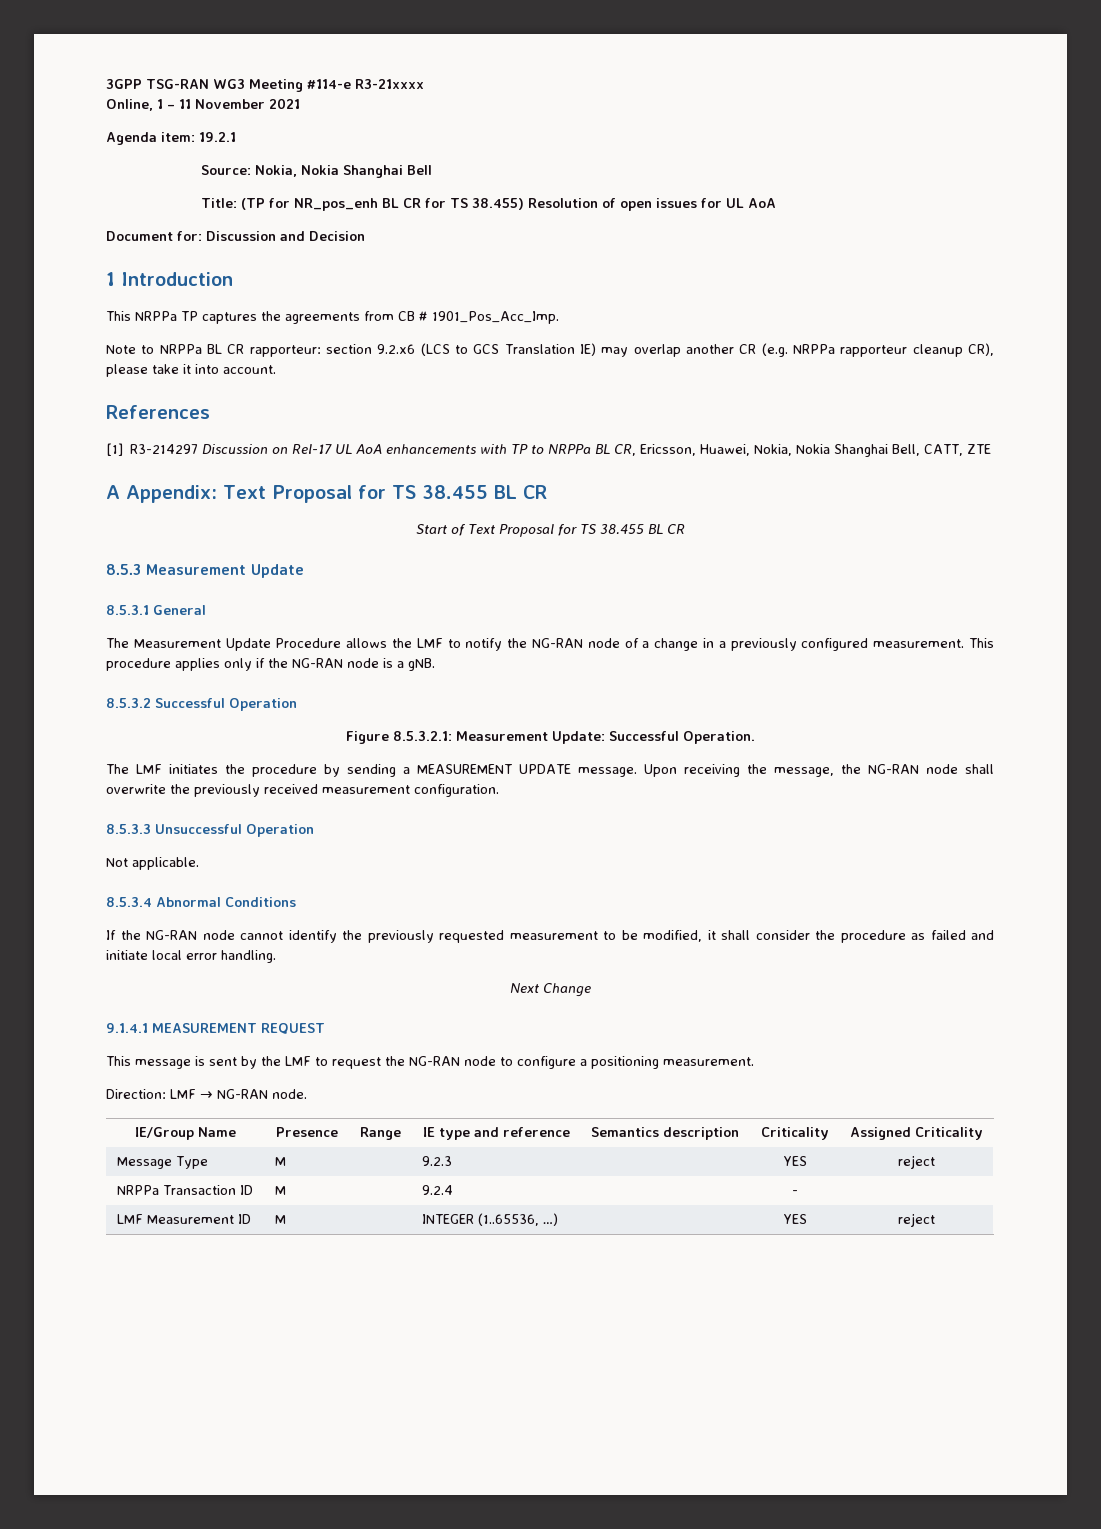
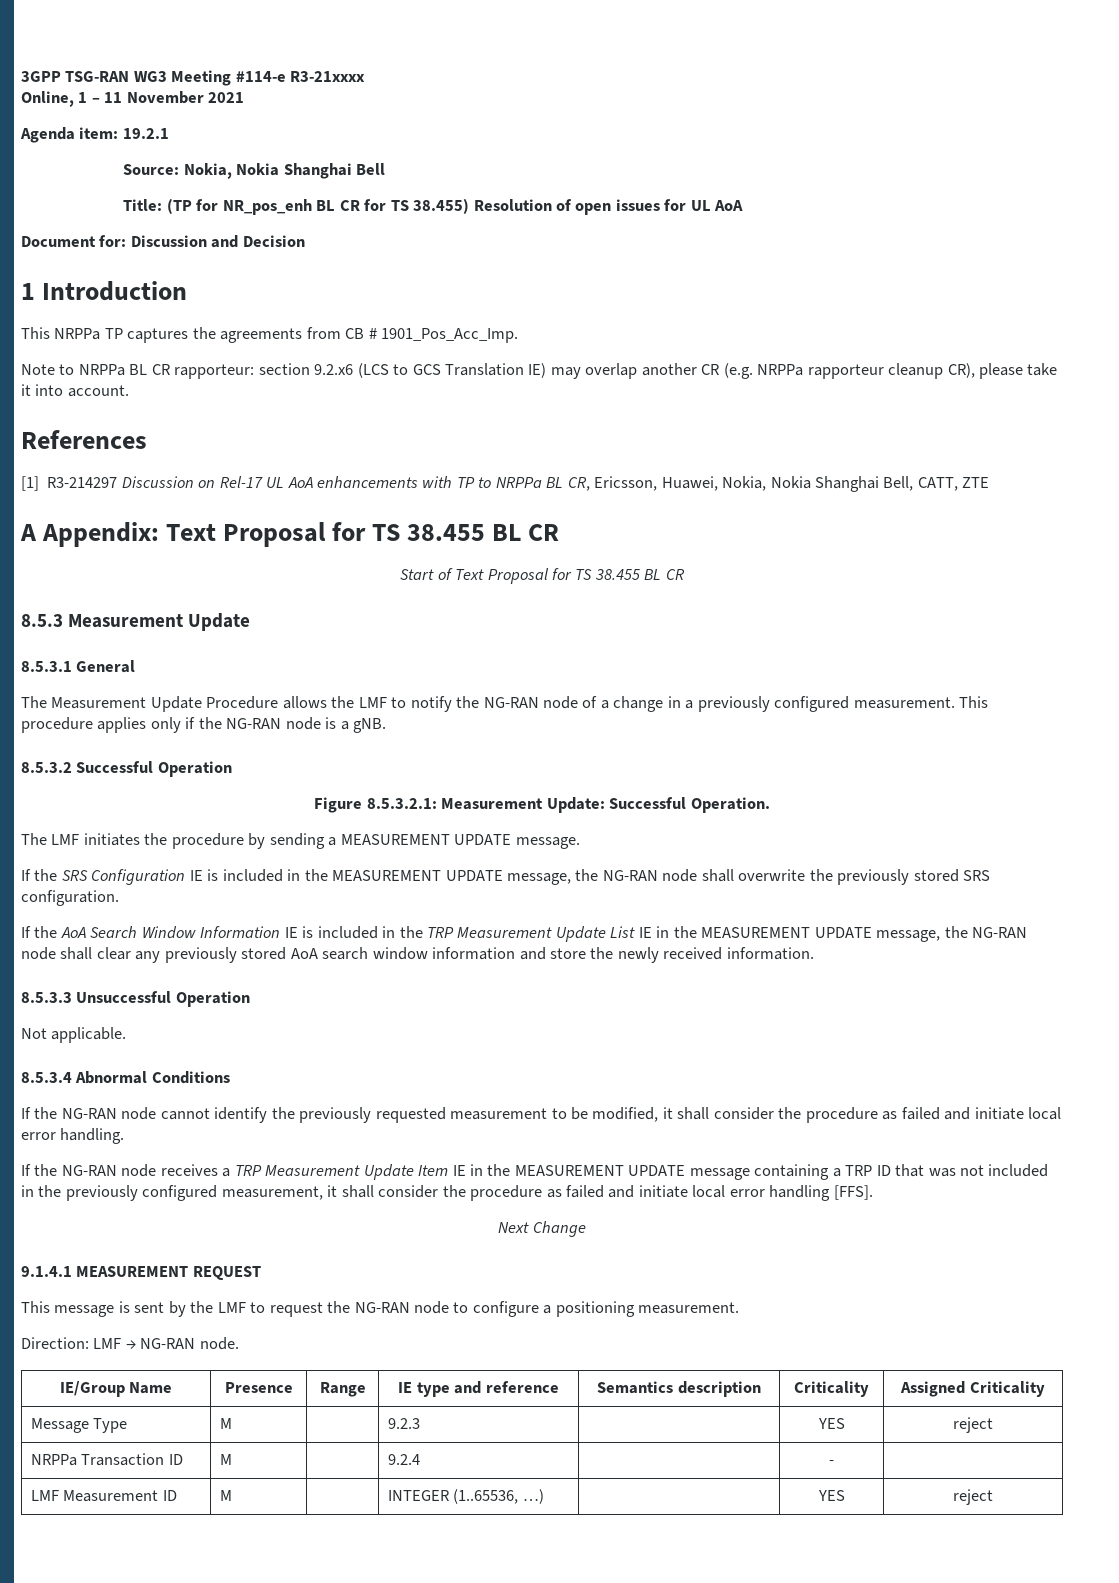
[644,764,767,777] Upon receiving the -> [21,869,503,885] // If the SRS Configuration IE is included in the MEASUREMENT UPDATE
[264,784,499,797] received measurement configuration. -> [913,869,991,882] [21,890,119,906] [21,926,1028,942] [21,947,814,963] stored SRS configuration. // If the AoA Search Window Information IE is included in the TRP Measurement Update List IE in the MEASUREMENT UPDATE message, the NG-RAN node shall clear any previously stored AoA search window information and store the newly received information.
(276, 956) none -> [21,1164,1049,1180] [21,1185,873,1201] // If the NG-RAN node receives a TRP Measurement Update Item IE in the MEASUREMENT UPDATE message containing a TRP ID that was not included in the previously configured measurement, it shall consider the procedure as failed and initiate local error handling [FFS].

